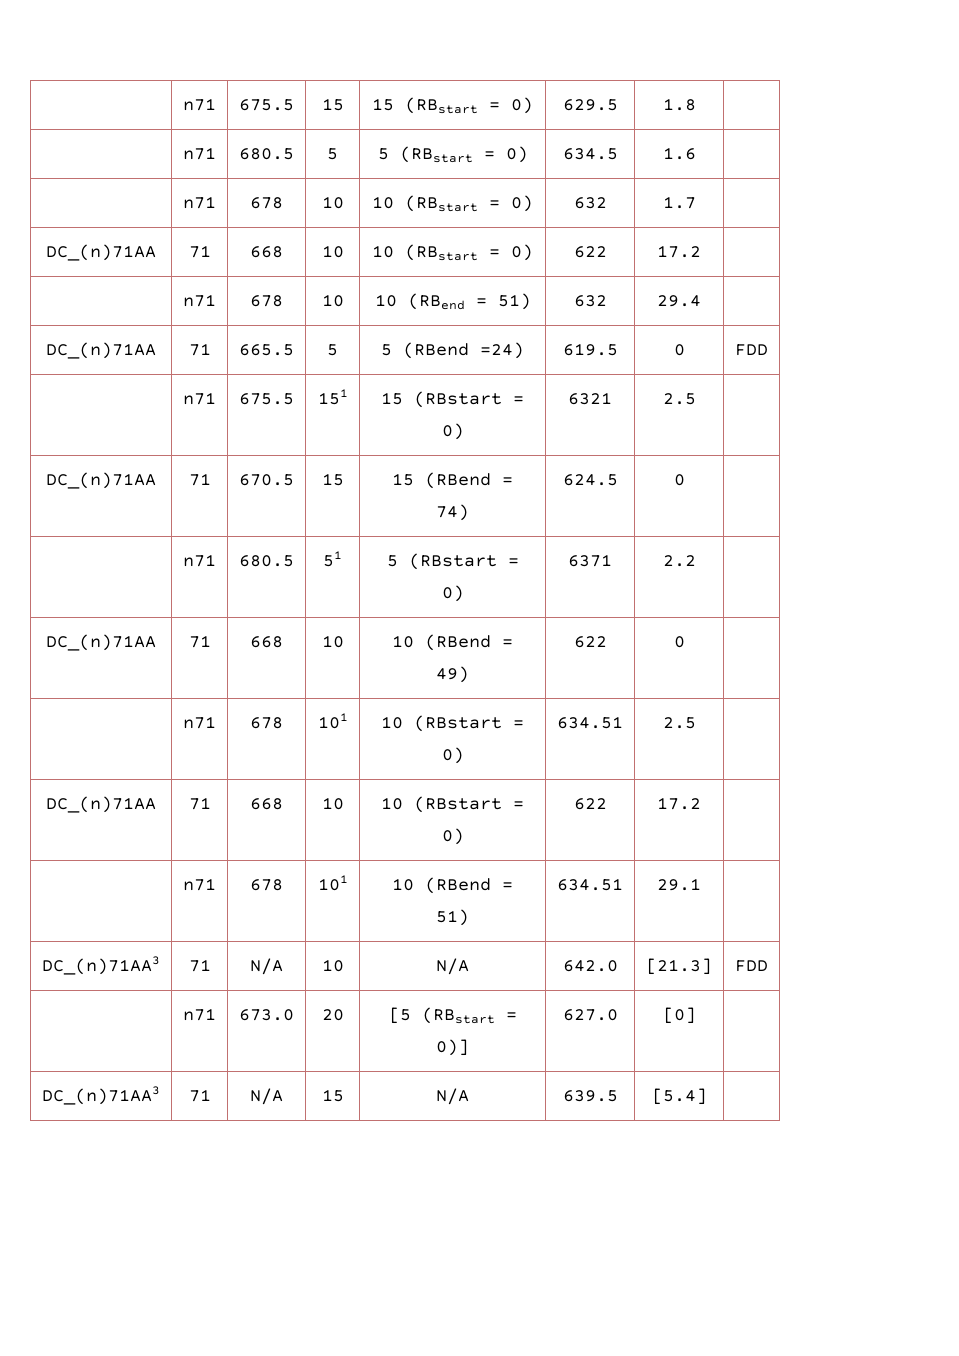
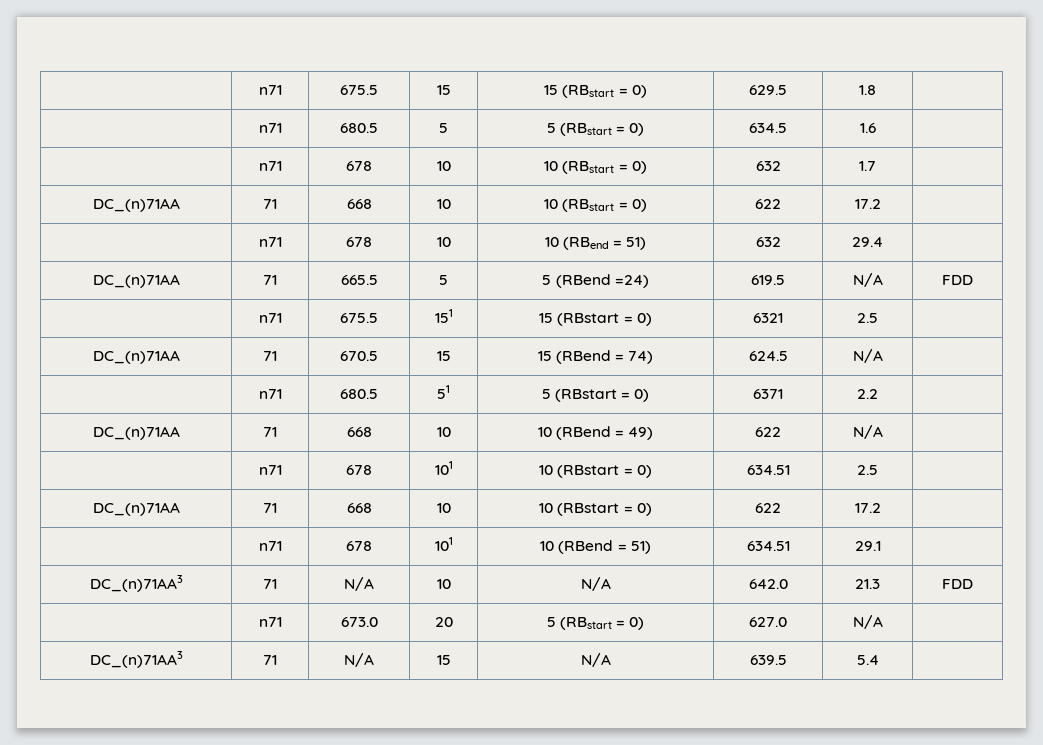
[673,344,685,356] 0 -> [852,273,883,287] N/A
[673,474,685,486] 0 -> [852,349,883,363] N/A
[673,636,685,648] 0 -> [852,425,883,439] N/A
[646,958,712,975] [21.3] -> [855,579,880,589] 21.3
[388,1007,517,1024] [436,1039,469,1056] [5 (RBstart = 0)] -> [546,617,645,630] 5 (RBstart = 0)
[662,1007,696,1024] [0] -> [852,615,883,629] N/A
[651,1088,707,1105] [5.4] -> [856,655,879,665] 5.4

